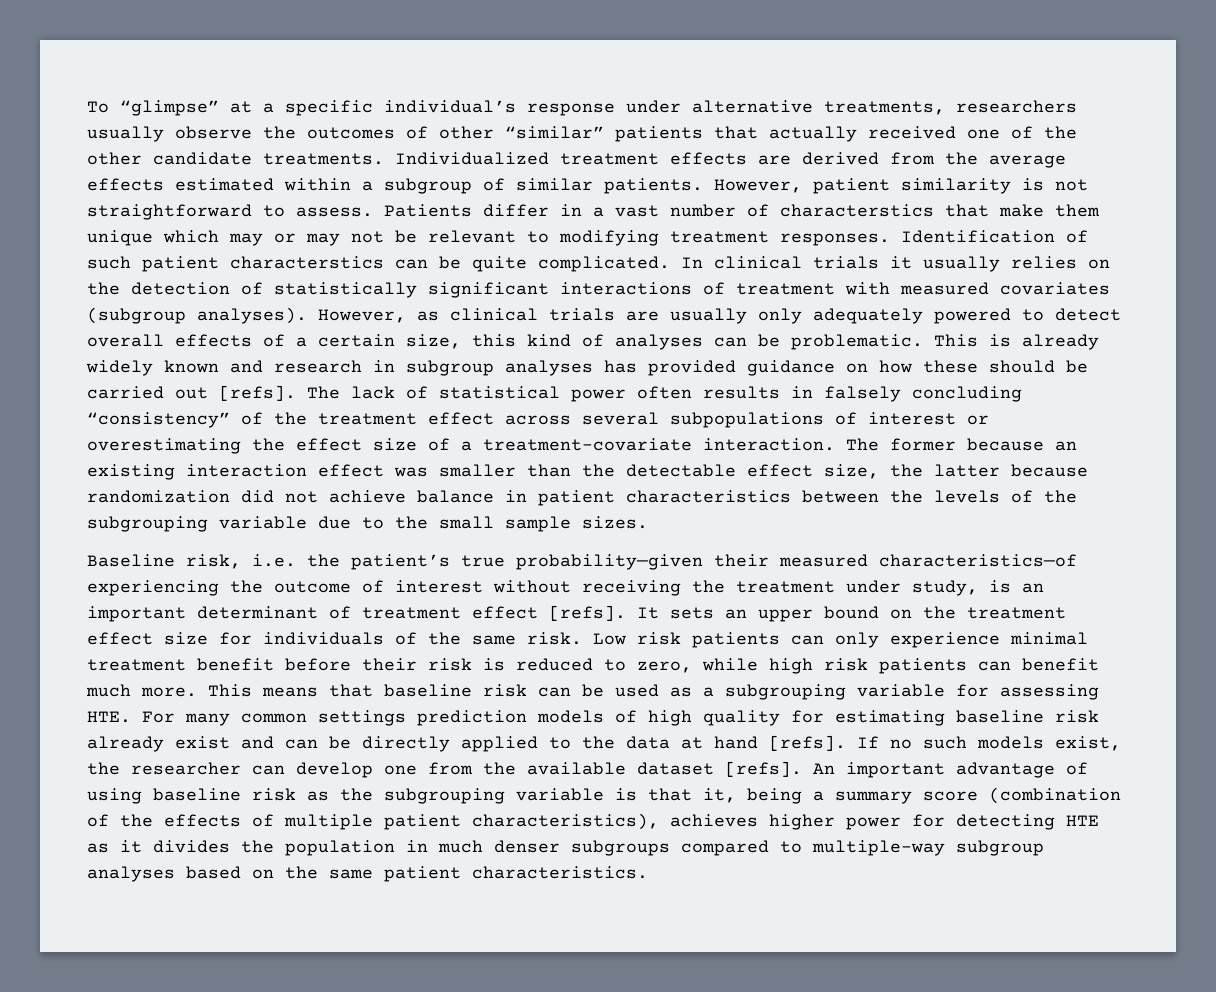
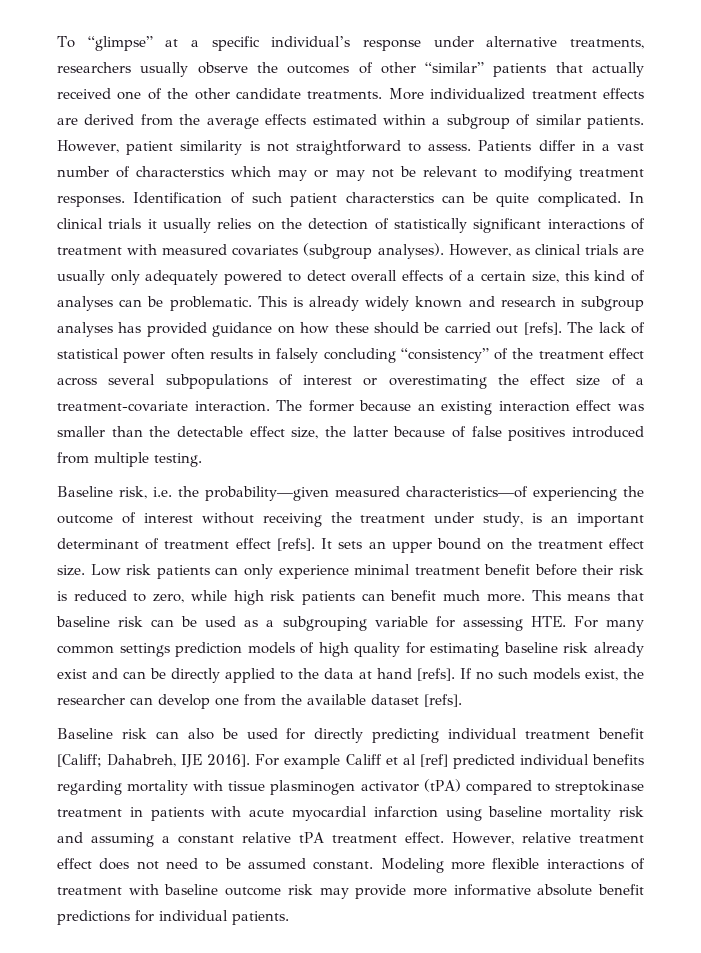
[395,152,549,165] Individualized -> [388,88,526,100] More individualized
[945,204,1100,217] [87,230,153,246] that make them unique -> (225, 171) none
[87,490,1077,506] [87,516,648,532] randomization did not achieve balance in patient characteristics between the levels of the subgrouping variable due to the small sample sizes. -> [452,426,645,441] [57,452,202,467] of false positives introduced from multiple testing.
[351,554,769,570] patient’s true probability—given their -> [205,486,329,501] probability—given
[164,632,582,645] size for individuals of the same risk. -> [57,565,85,576] size.
[813,762,1088,778] [87,787,1121,804] [87,813,1099,830] [87,840,1044,856] [87,866,648,882] An important advantage of using baseline risk as the subgrouping variable is that it, being a summary score (combination of the effects of multiple patient characteristics), achieves higher power for detecting HTE as it divides the population in much denser subgroups compared to multiple-way subgroup analyses based on the same patient characteristics. -> [57,728,645,743] [57,754,644,769] [57,779,644,795] [57,806,644,821] [57,832,644,847] [57,858,645,873] [57,884,644,899] [57,910,289,925] // Baseline risk can also be used for directly predicting individual treatment benefit [Califf; Dahabreh, IJE 2016]. For example Califf et al [ref] predicted individual benefits regarding mortality with tissue plasminogen activator (tPA) compared to streptokinase treatment in patients with acute myocardial infarction using baseline mortality risk and assuming a constant relative tPA treatment effect. However, relative treatment effect does not need to be assumed constant. Modeling more flexible interactions of treatment with baseline outcome risk may provide more informative absolute benefit predictions for individual patients.

